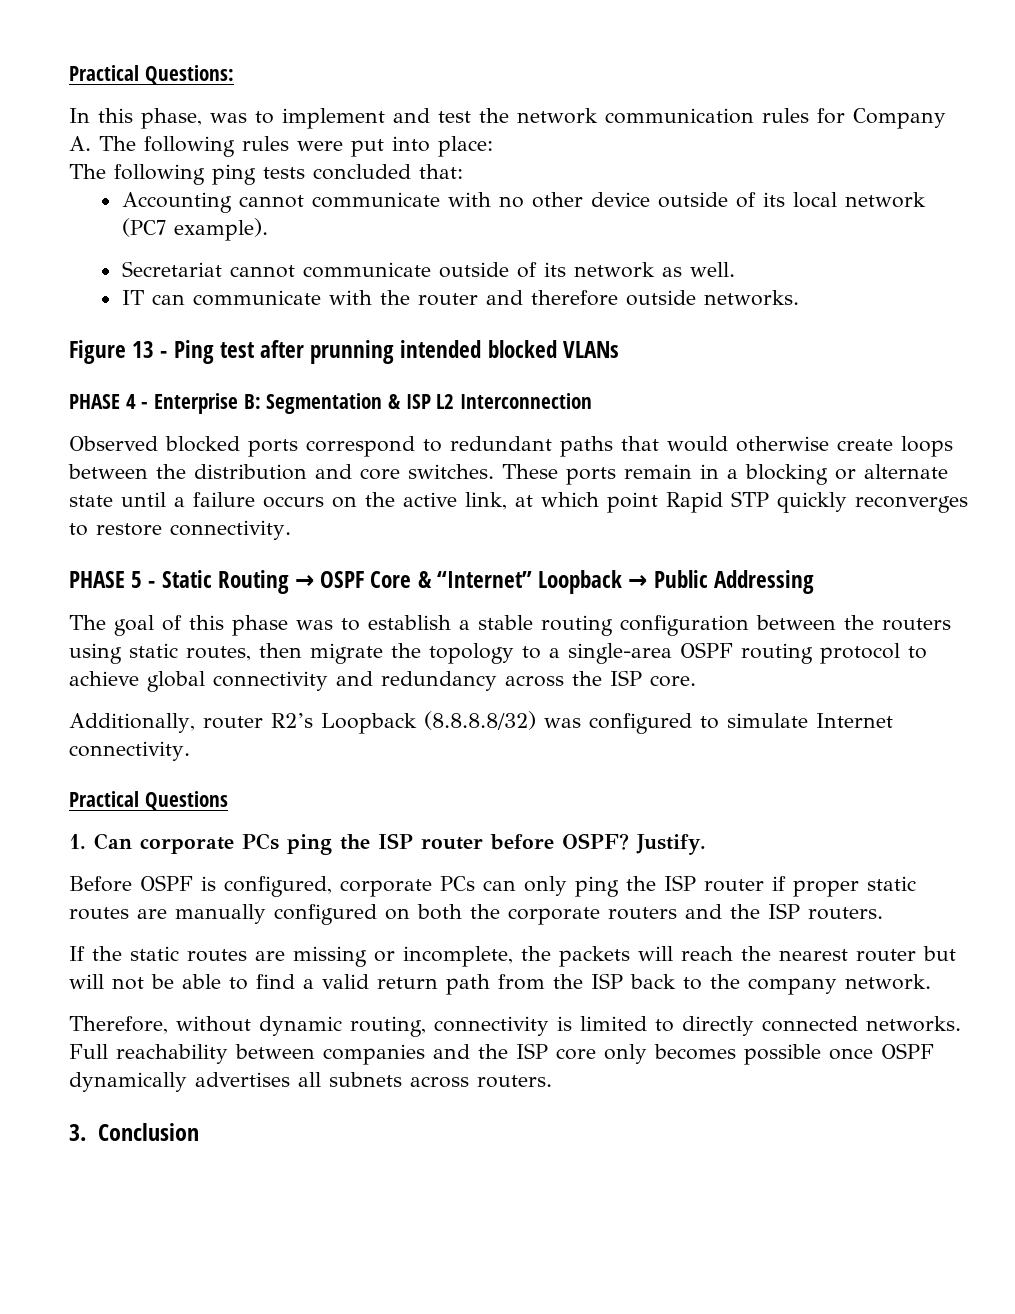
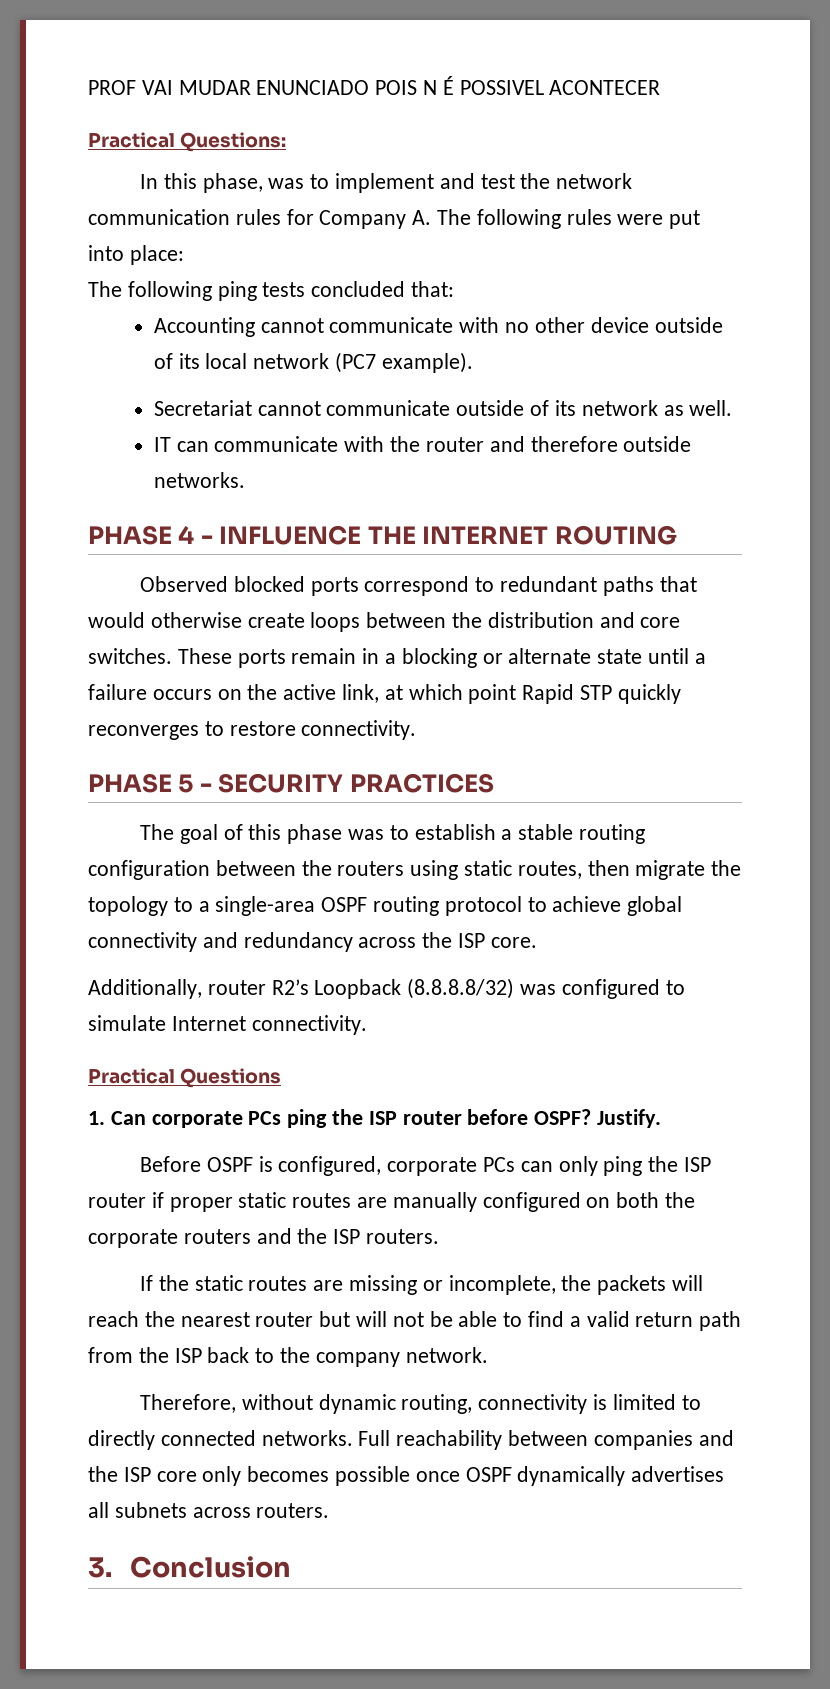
(69, 73) none -> [88,76,661,95] PROF VAI MUDAR ENUNCIADO POIS N É POSSIVEL ACONTECER //
[69,340,619,364] [69,393,593,414] Figure 13 - Ping test after prunning intended blocked VLANs // PHASE 4 - Enterprise B: Segmentation & ISP L2 Interconnection -> [88,525,677,545] PHASE 4 - INFLUENCE THE INTERNET ROUTING
[161,570,814,594] Static Routing → OSPF Core & “Internet” Loopback → Public Addressing -> [218,773,494,793] SECURITY PRACTICES

